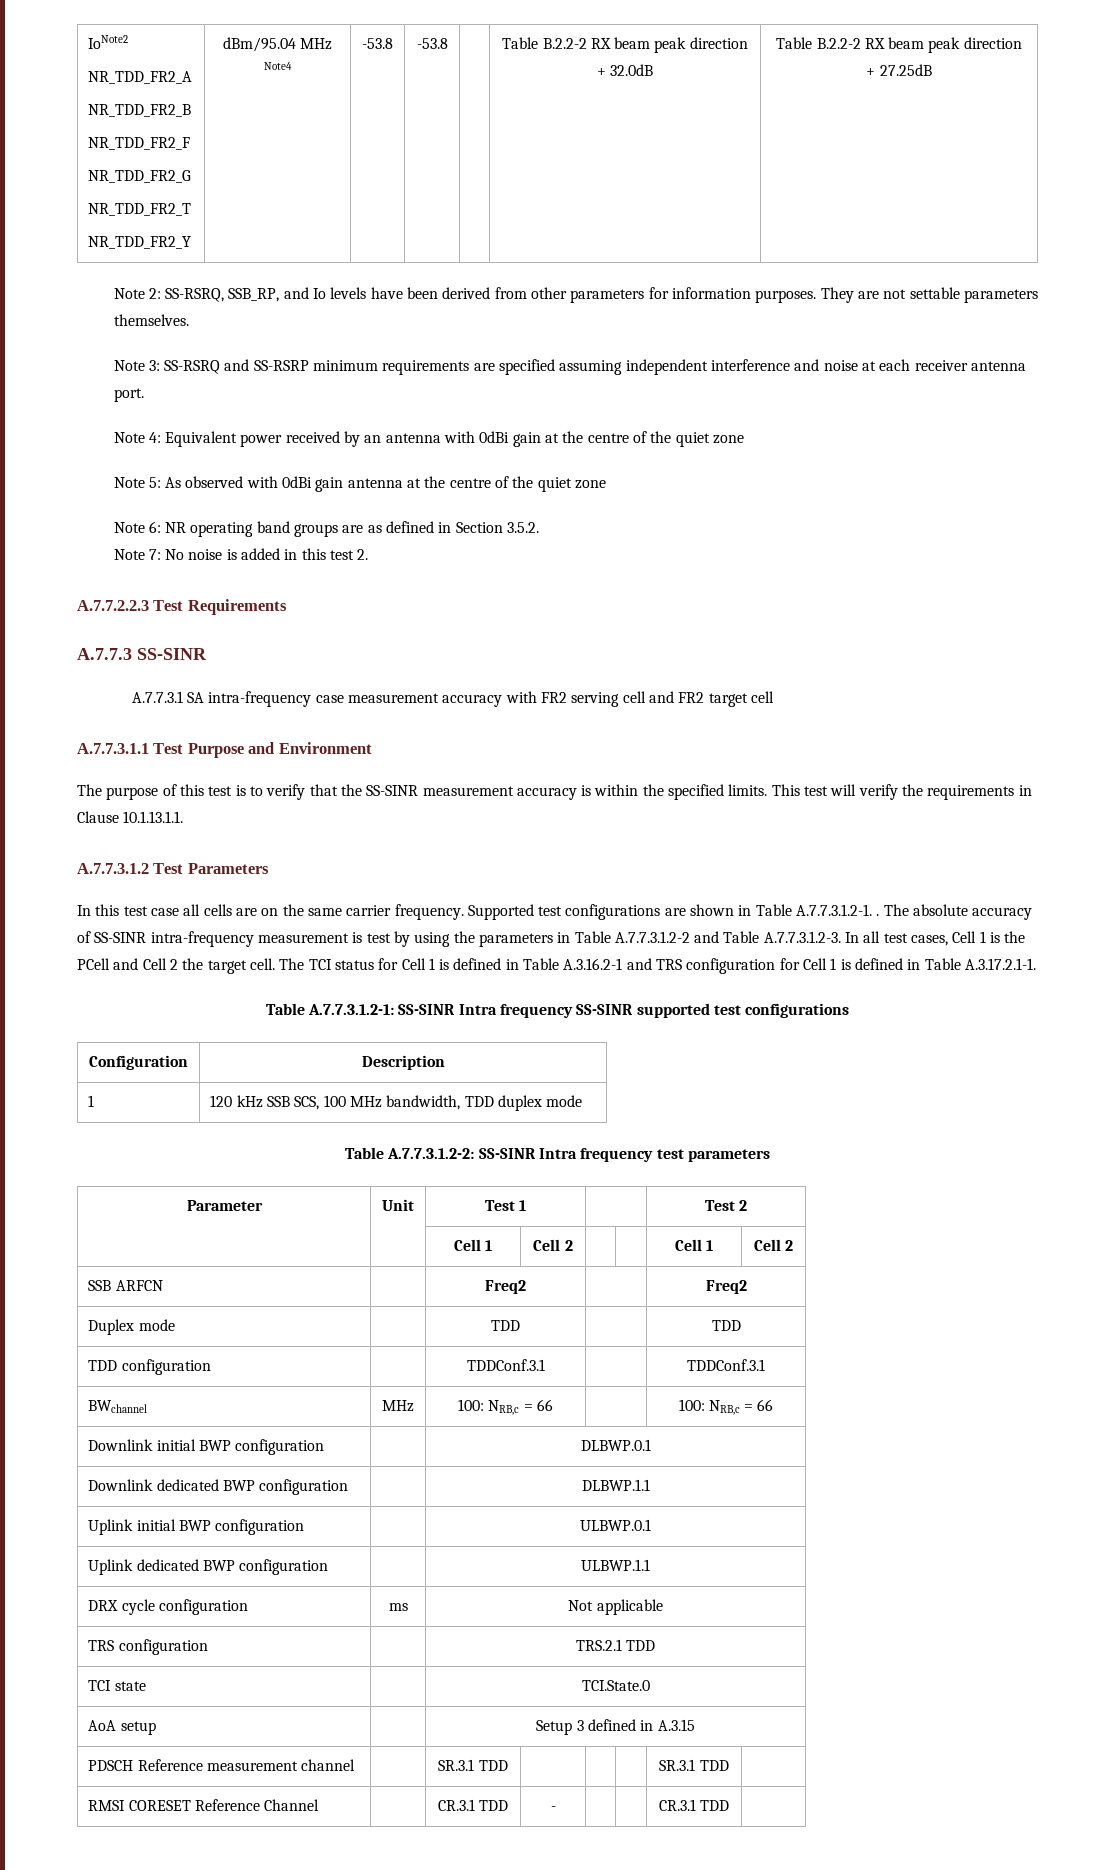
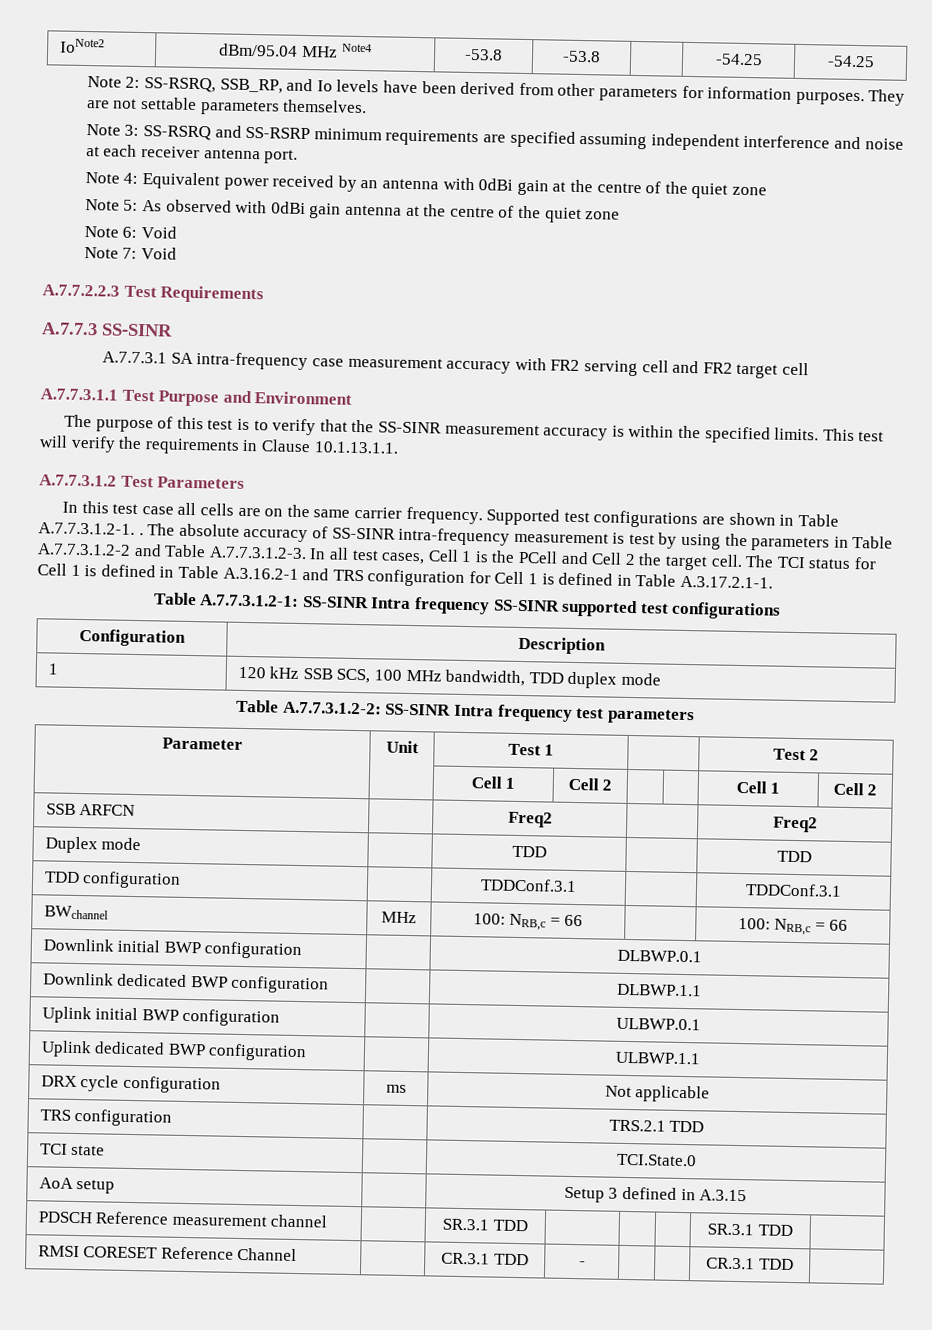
[88,71,193,84] [88,104,192,117] [88,137,191,150] [88,170,192,183] [88,203,192,216] [88,236,192,249] // NR_TDD_FR2_A // NR_TDD_FR2_B // NR_TDD_FR2_F // NR_TDD_FR2_G // NR_TDD_FR2_T // NR_TDD_FR2_Y -> (105, 46) none
[502,37,748,53] [596,64,654,76] [776,37,1022,53] [866,64,932,76] Table B.2.2-2 RX beam peak direction + 32.0dB | Table B.2.2-2 RX beam peak direction + 27.25dB -> [714,53,763,66] [826,55,875,68] -54.25 | -54.25
[165,521,540,537] [113,548,369,560] NR operating band groups are as defined in Section 3.5.2. // Note 7: No noise is added in this test 2. -> [141,226,178,239] [83,246,178,260] Void // Note 7: Void

